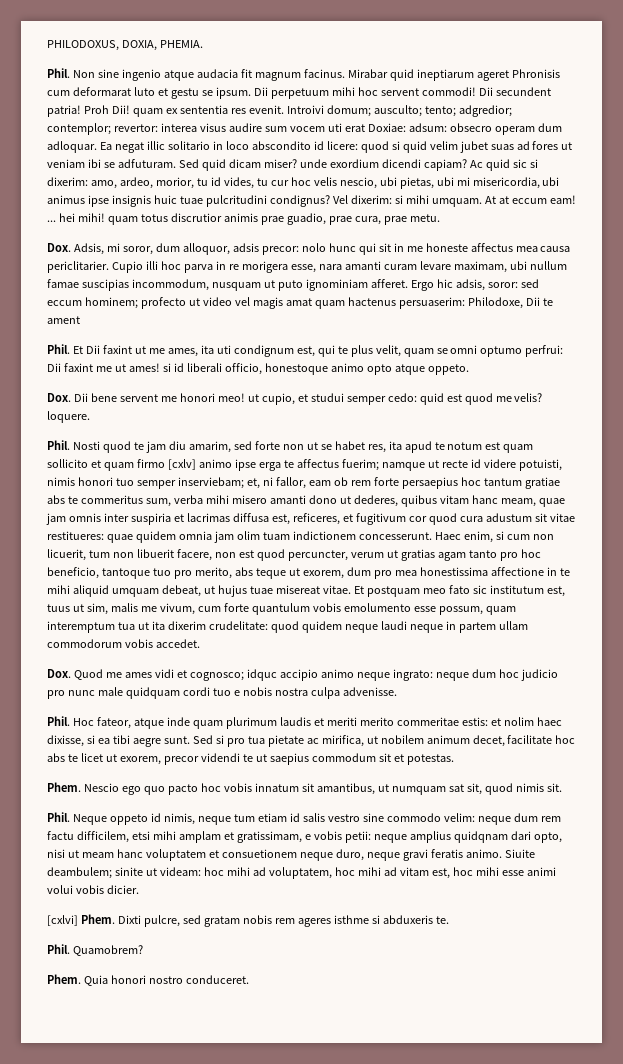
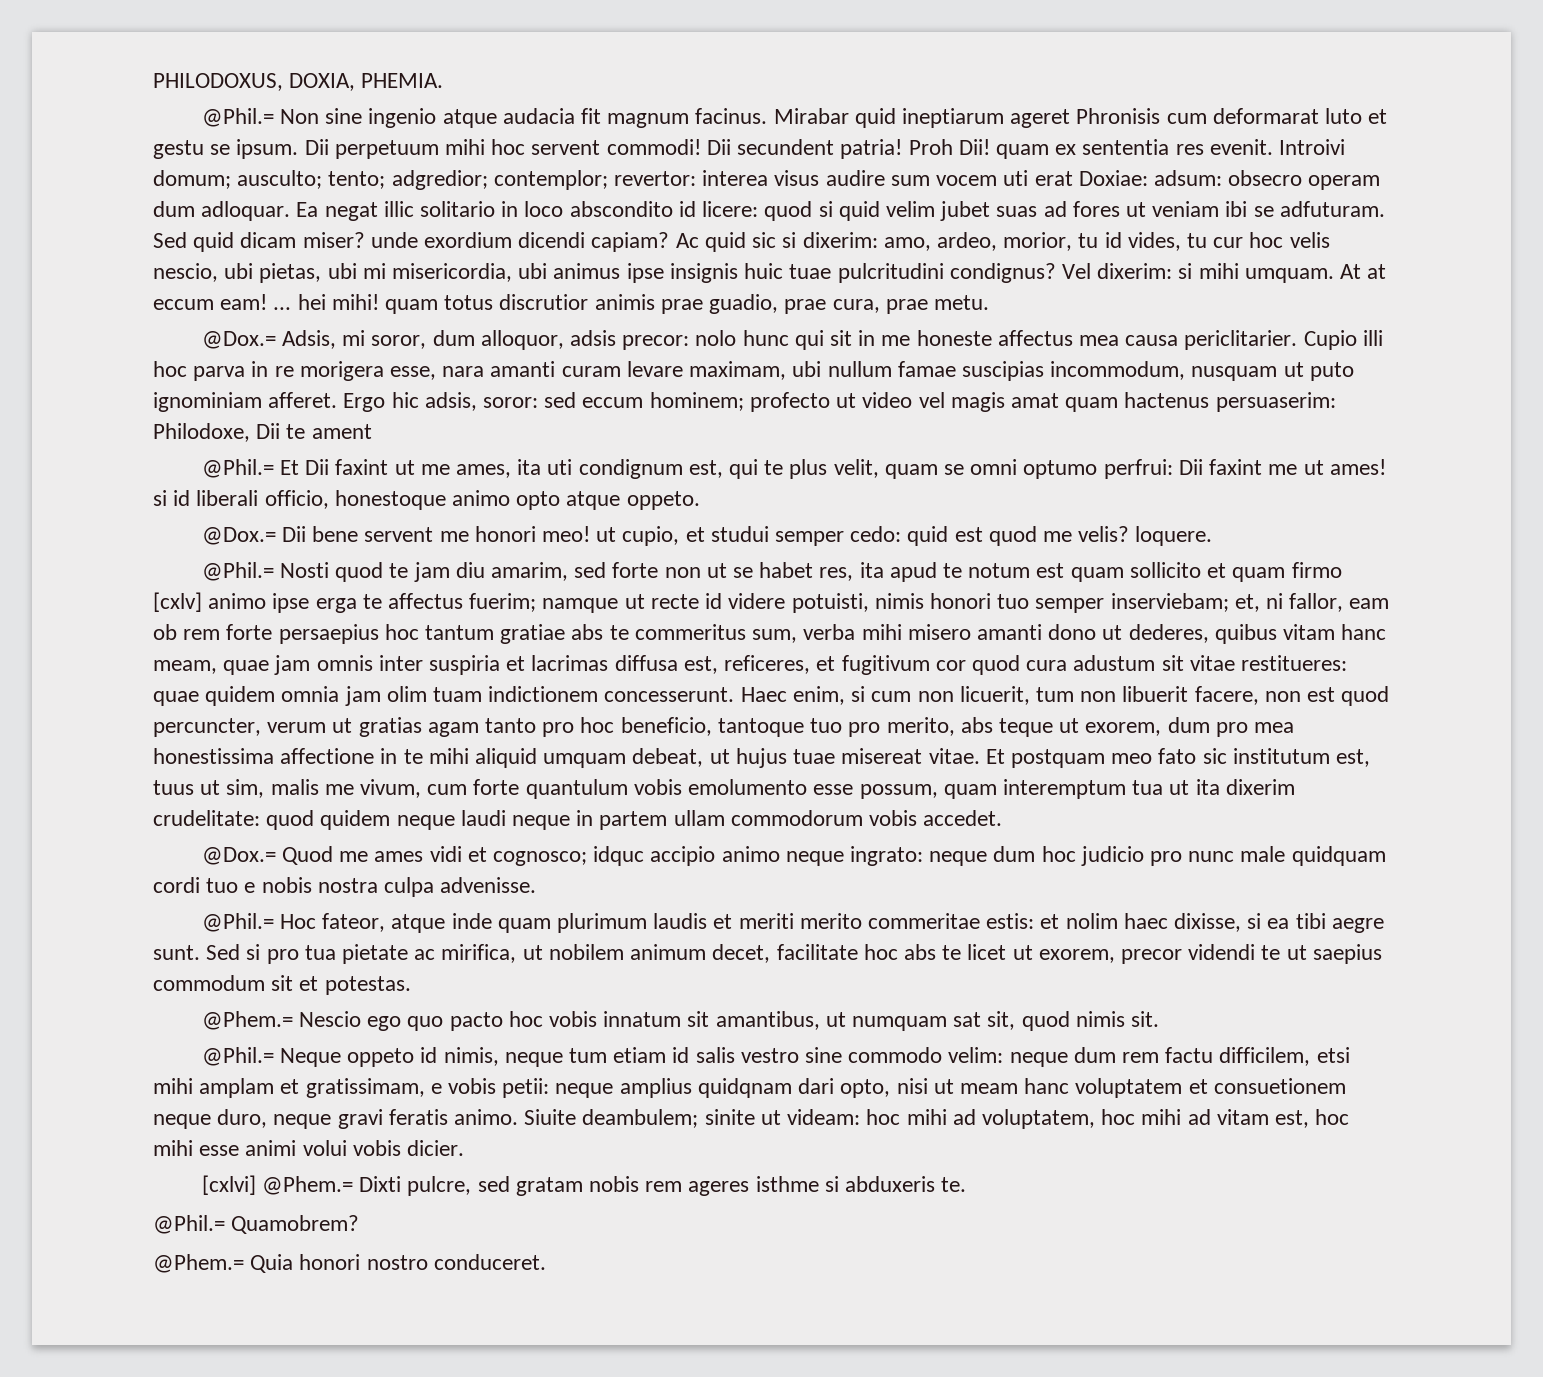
[47,68,70,78] Phil. -> [201,108,274,127] @Phil.=
[47,243,71,252] Dox. -> [201,331,276,349] @Dox.=
[47,344,70,354] Phil. -> [201,459,274,478] @Phil.=
[47,393,71,402] Dox. -> [201,527,276,545] @Dox.=
[47,440,70,450] Phil. -> [201,562,274,581] @Phil.=
[47,669,71,678] Dox. -> [201,847,276,865] @Dox.=
[47,716,70,726] Phil. -> [201,913,274,932] @Phil.=
[47,782,81,792] Phem. -> [201,1011,293,1030] @Phem.=
[47,812,70,822] Phil. -> [201,1047,274,1066] @Phil.=
[80,914,115,924] Phem. -> [261,1176,353,1195] @Phem.=
[47,944,70,954] Phil. -> [153,1215,225,1234] @Phil.=
[47,974,81,984] Phem. -> [153,1254,244,1273] @Phem.=

